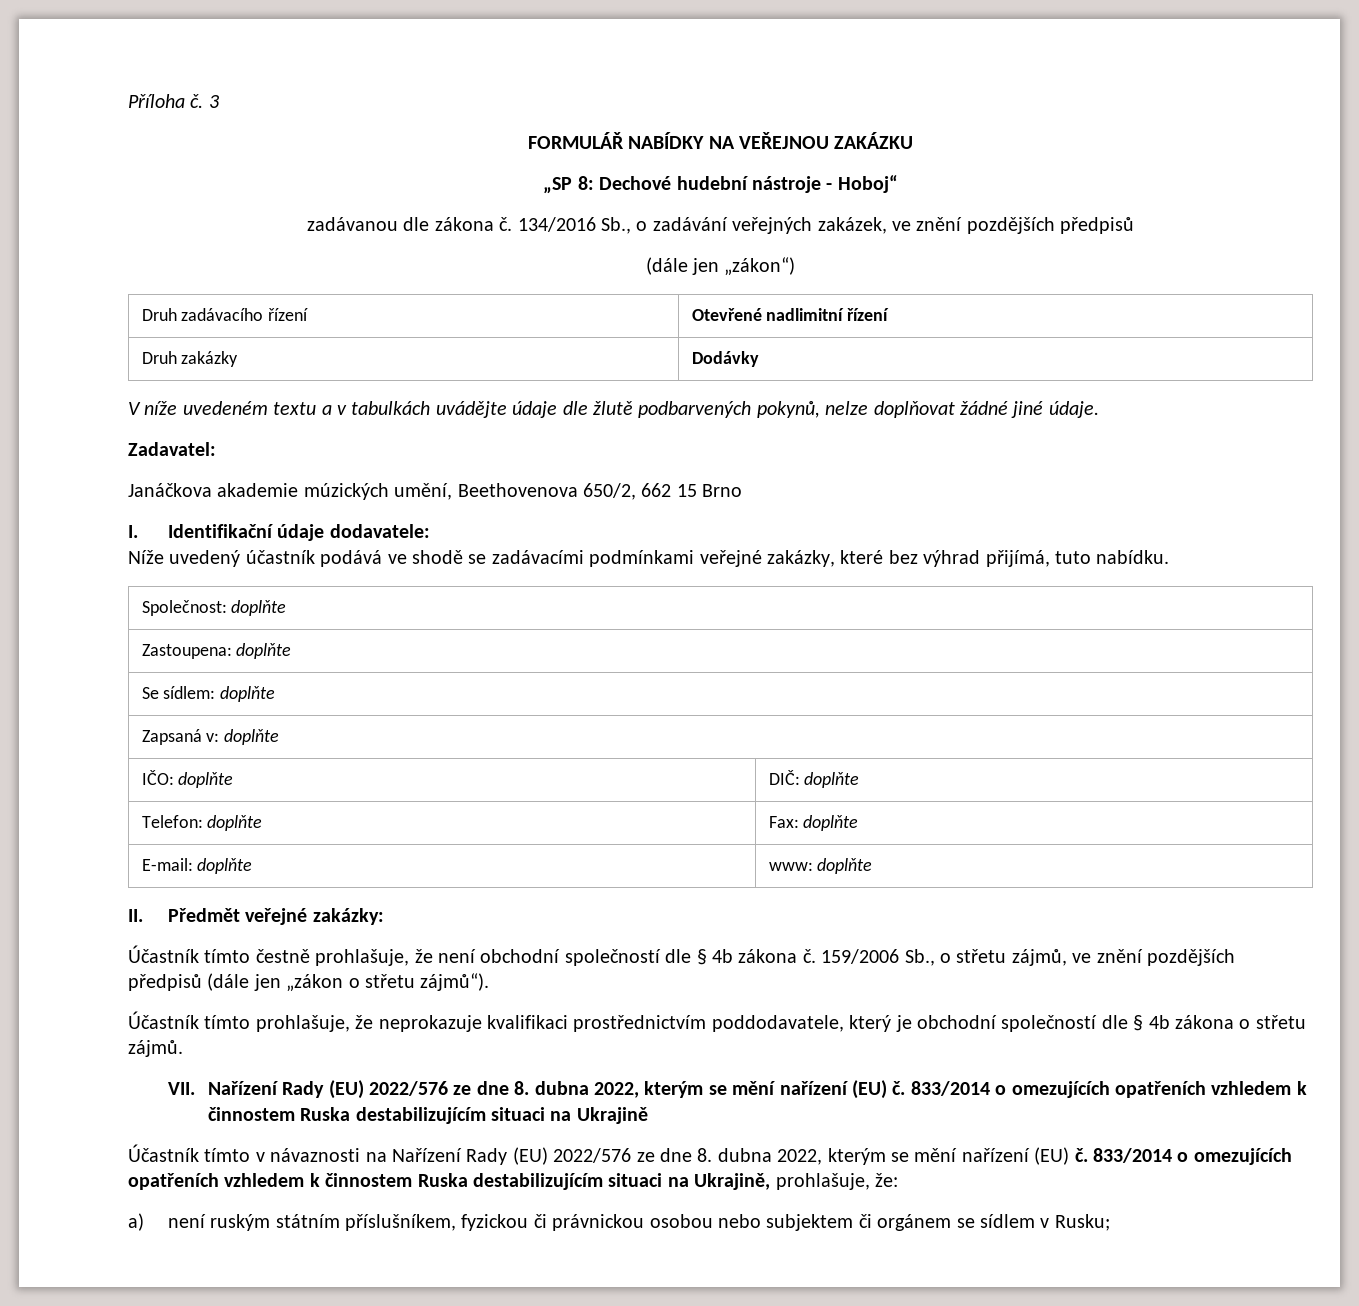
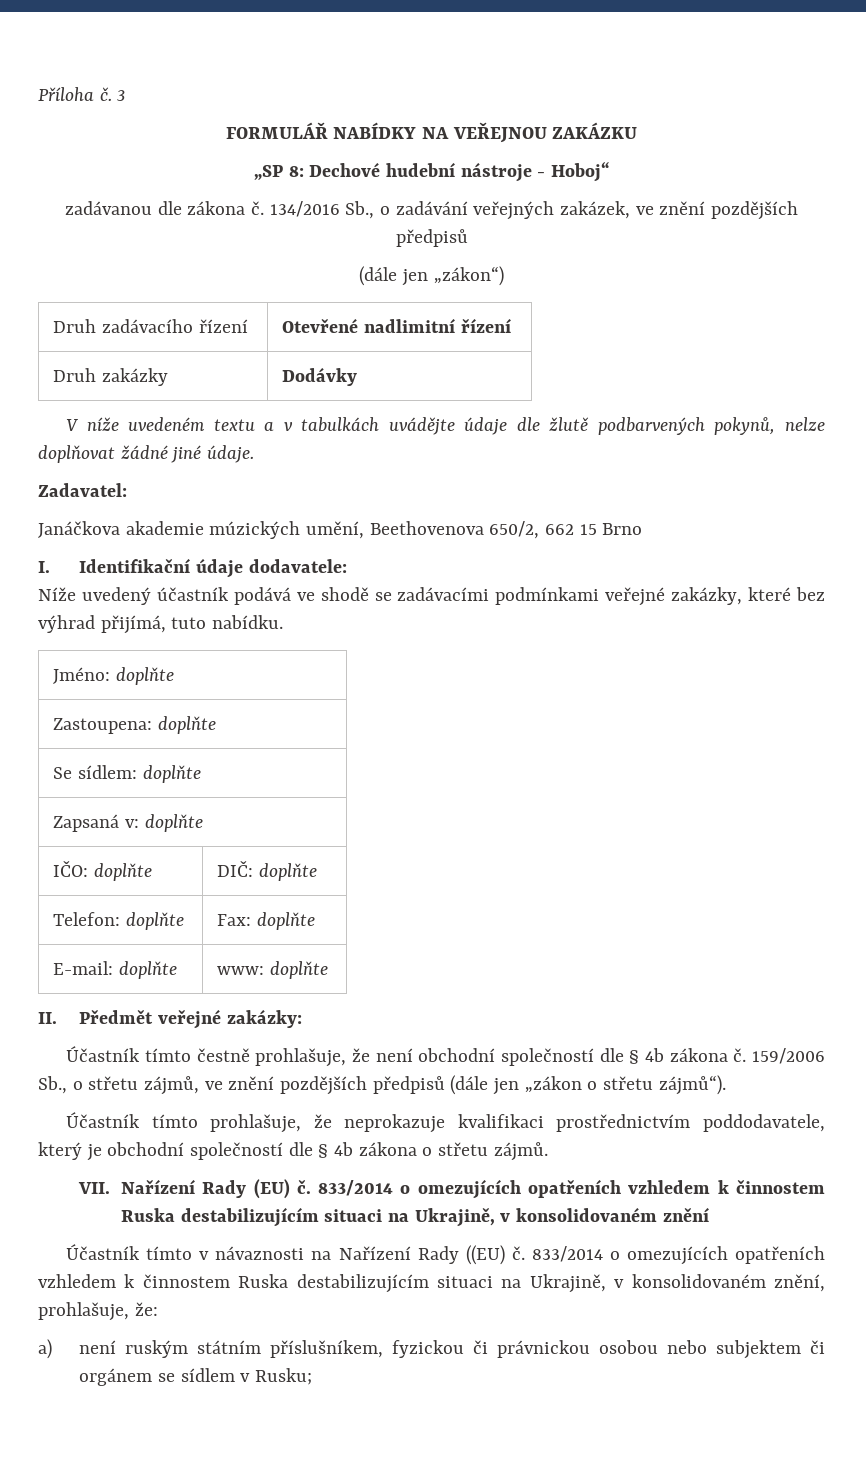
[141,600,227,616] Společnost: -> [53,667,111,684] Jméno:
[368,1080,1307,1099] [207,1107,648,1124] [128,1144,1070,1165] 2022/576 ze dne 8. dubna 2022, kterým se mění nařízení (EU) č. 833/2014 o omezujících opatřeních vzhledem k činnostem Ruska destabilizujícím situaci na Ukrajině // Účastník tímto v návaznosti na Nařízení Rady (EU) 2022/576 ze dne 8. dubna 2022, kterým se mění nařízení (EU) -> (290, 1189) none
(771, 1181) none -> [500,1207,709,1222] [66,1244,826,1265] [38,1274,825,1293] v konsolidovaném znění // Účastník tímto v návaznosti na Nařízení Rady ((EU) č. 833/2014 o omezujících opatřeních vzhledem k činnostem Ruska destabilizujícím situaci na Ukrajině, v konsolidovaném znění,

